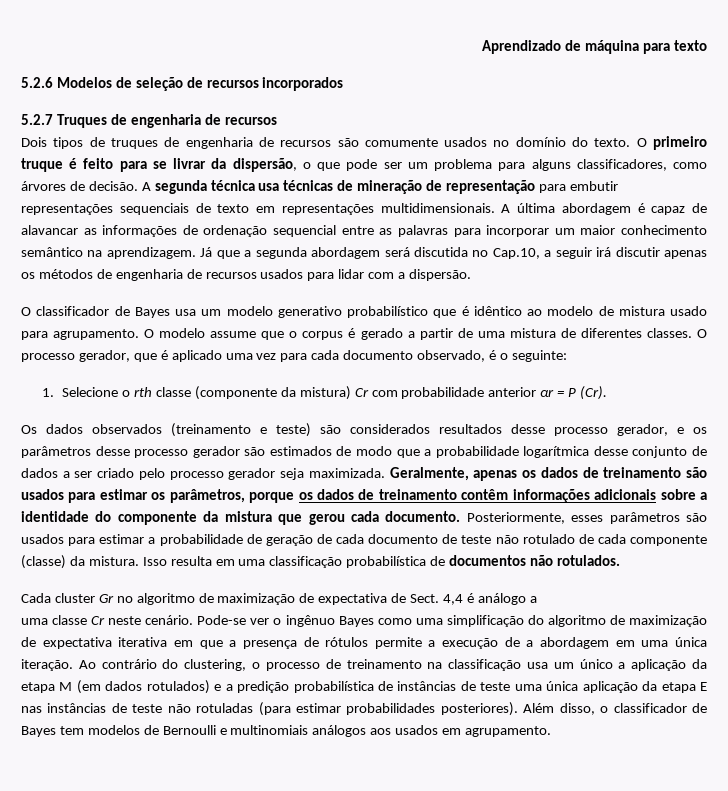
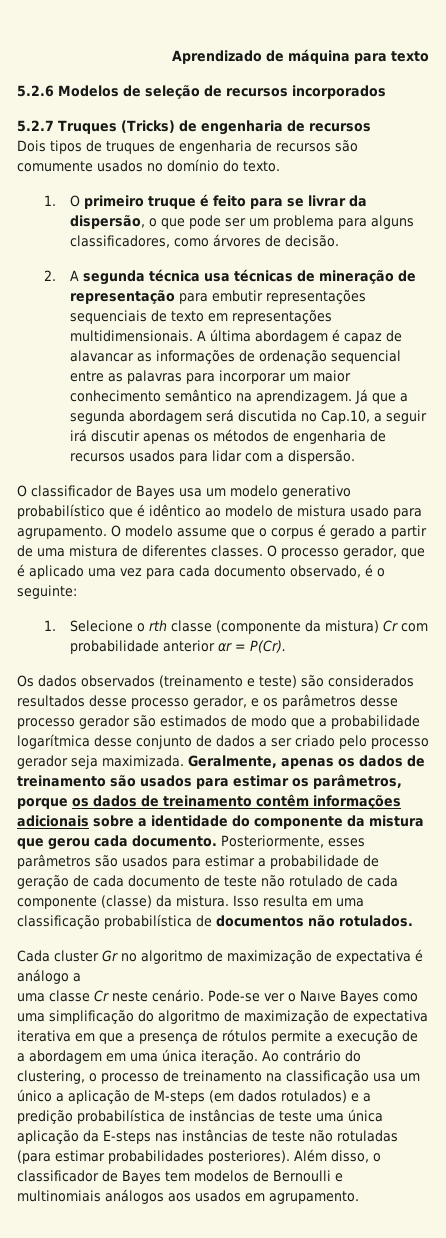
(107, 121) none -> [120,120,175,133] (Tricks)
(631, 142) none -> [43,195,56,206] // 1.
(138, 186) none -> [43,270,56,281] // 2.
[568,386,608,400] P (Cr). -> [250,640,287,653] P(Cr).
[391,593,464,605] de Sect. 4,4 -> (411, 957) none
[285,615,335,627] ingênuo -> [300,990,336,1002] Naıve
[692,659,707,669] [21,682,73,693] da etapa M -> [134,1090,205,1104] de M-steps
[661,682,708,693] etapa E -> [103,1130,151,1144] E-steps

